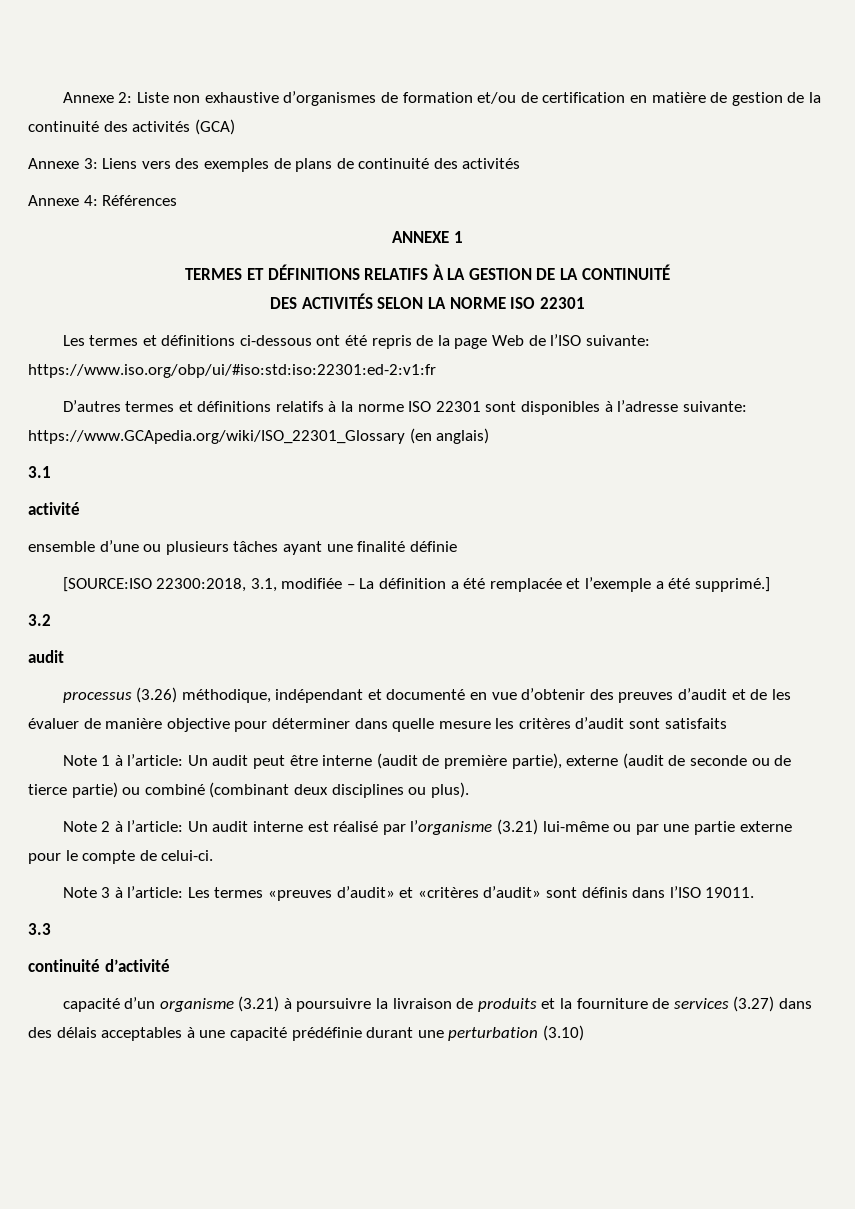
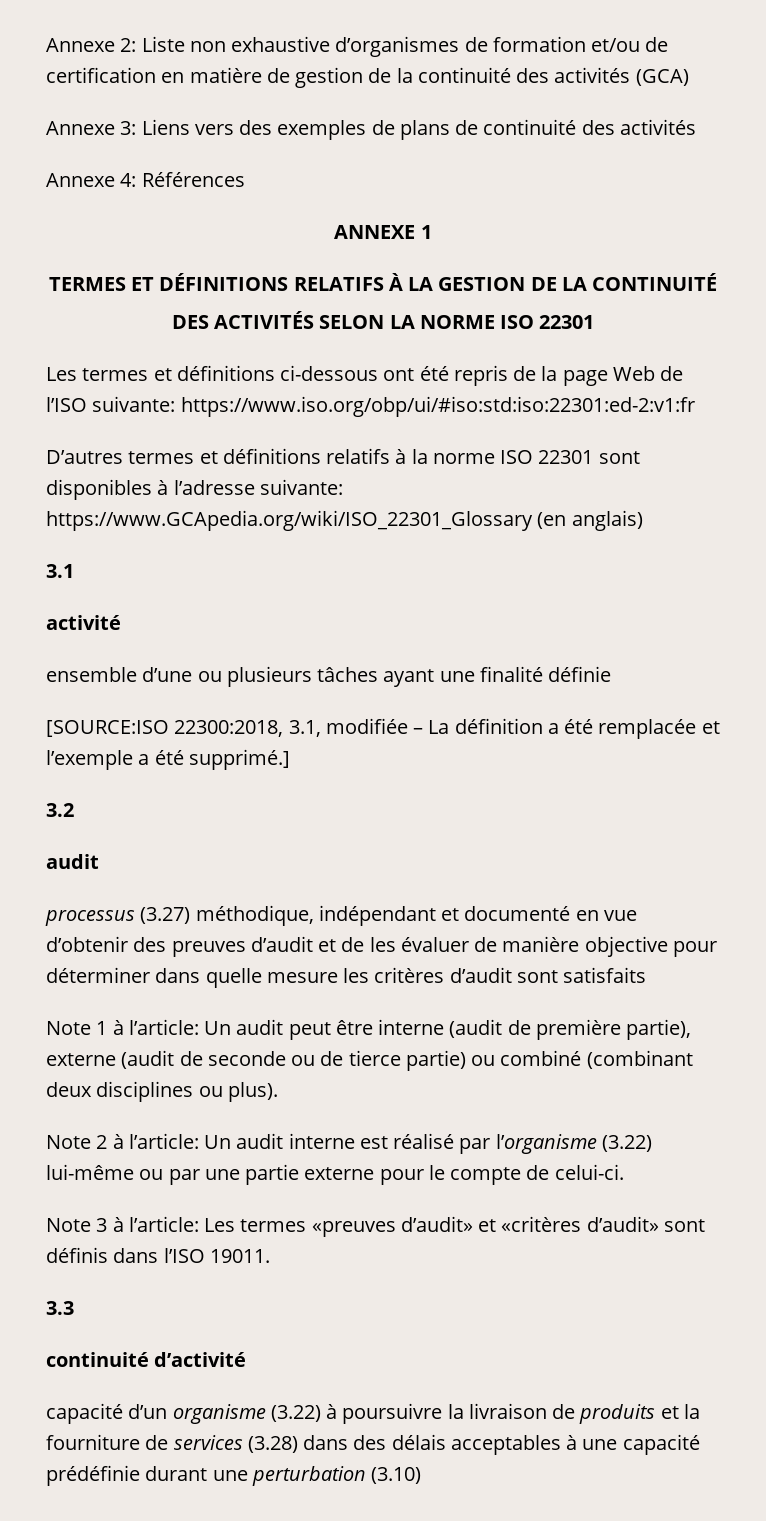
[136,687,178,703] (3.26) -> [140,907,191,924] (3.27)
[497,819,539,835] (3.21) -> [601,1135,652,1152] (3.22)
[238,996,280,1012] (3.21) -> [270,1405,321,1422] (3.22)
[733,996,775,1012] (3.27) -> [247,1436,298,1453] (3.28)

